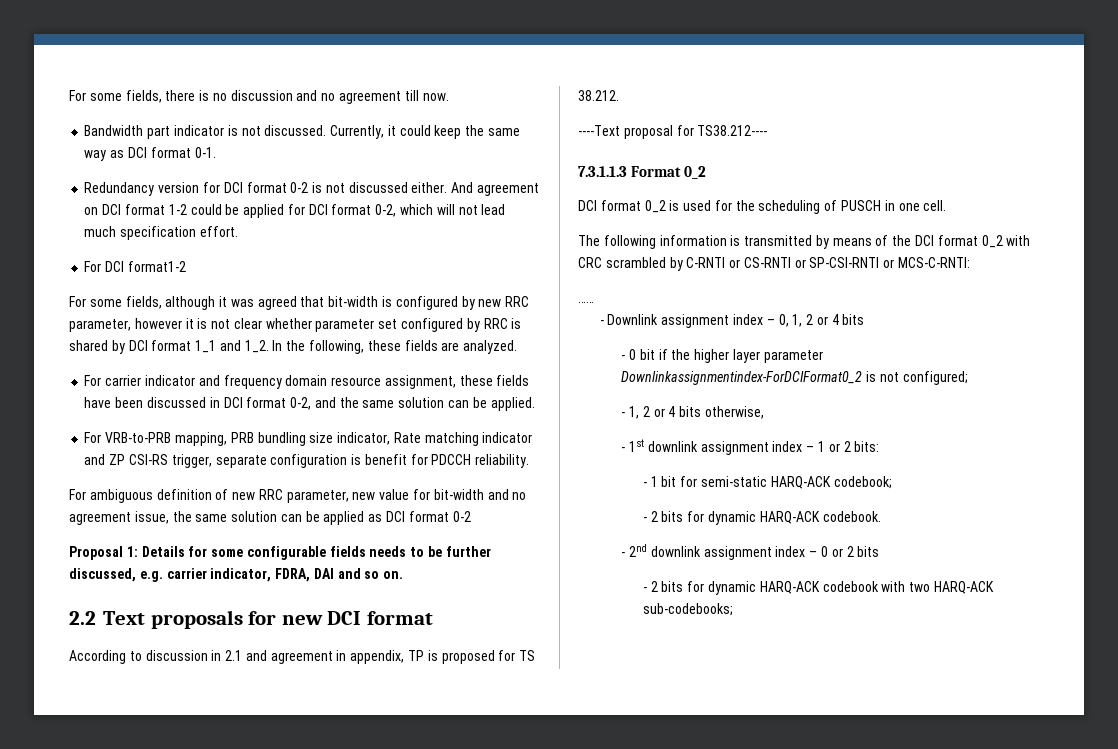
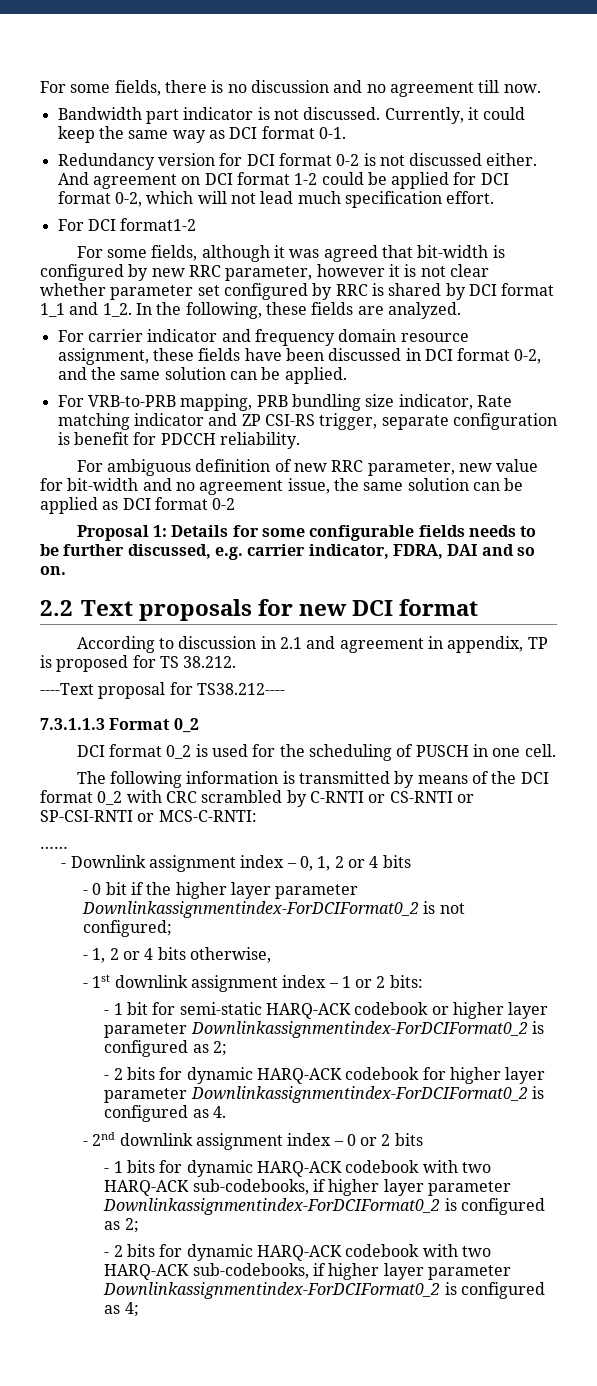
[833,476,892,489] [642,511,881,525] codebook; // - 2 bits for dynamic HARQ-ACK codebook. -> [354,1002,549,1019] [104,1021,545,1038] [104,1040,228,1057] [104,1067,546,1084] [104,1086,545,1103] [104,1105,227,1122] codebook or higher layer parameter Downlinkassignmentindex-ForDCIFormat0_2 is configured as 2; // - 2 bits for dynamic HARQ-ACK codebook for higher layer parameter Downlinkassignmentindex-ForDCIFormat0_2 is configured as 4.
(880, 551) none -> [104,1160,491,1177] [104,1179,511,1196] [103,1198,546,1215] [104,1218,139,1233] // - 1 bits for dynamic HARQ-ACK codebook with two HARQ-ACK sub-codebooks, if higher layer parameter Downlinkassignmentindex-ForDCIFormat0_2 is configured as 2;
[642,603,733,616] sub-codebooks; -> [192,1263,511,1280] [103,1282,546,1299] [104,1302,139,1317] sub-codebooks, if higher layer parameter Downlinkassignmentindex-ForDCIFormat0_2 is configured as 4;

